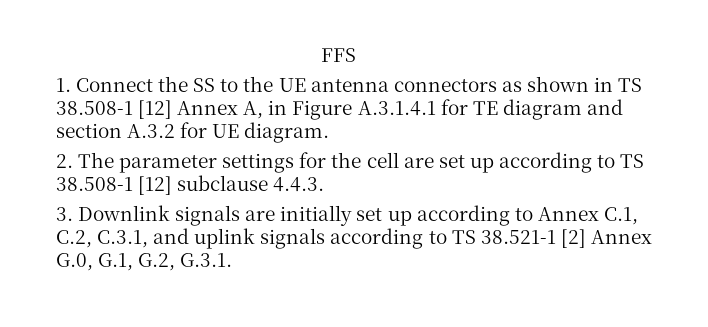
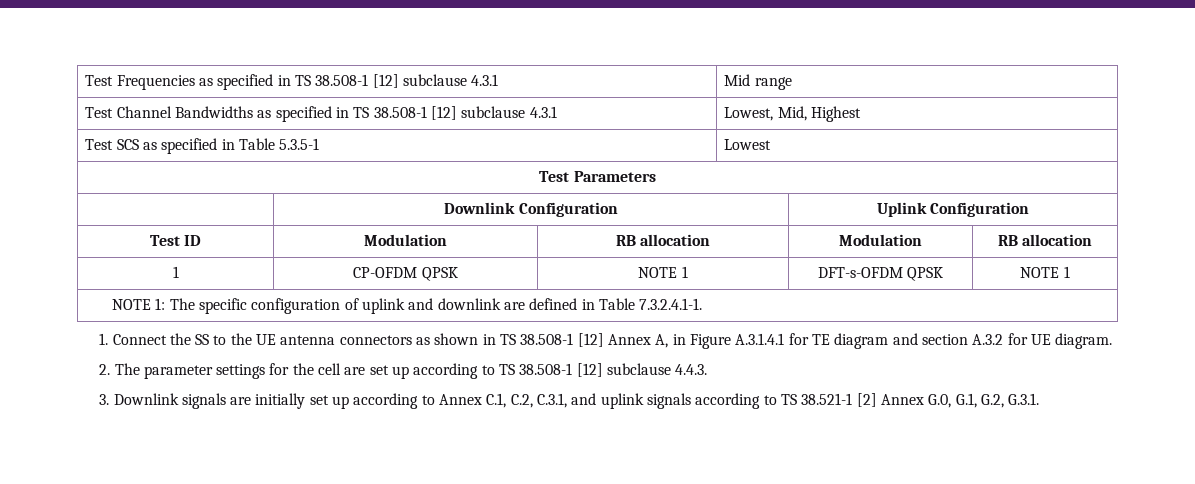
[321,48,356,62] FFS -> [85,74,499,90] [724,74,792,90] [85,106,557,122] [724,106,862,122] [85,138,320,154] [724,139,772,150] [539,171,656,182] [444,202,618,217] [876,202,1030,217] [149,235,202,246] [364,234,448,246] [615,234,711,246] [839,234,922,246] [997,234,1093,246] [172,266,179,278] [353,267,458,281] [638,266,688,278] [817,267,944,281] [1020,266,1070,278] [112,298,703,314] Test Frequencies as specified in TS 38.508-1 [12] subclause 4.3.1 | Mid range // Test Channel Bandwidths as specified in TS 38.508-1 [12] subclause 4.3.1 | Lowest, Mid, Highest // Test SCS as specified in Table 5.3.5-1 | Lowest // Test Parameters // | Downlink Configuration | Uplink Configuration // Test ID | Modulation | RB allocation | Modulation | RB allocation // 1 | CP-OFDM QPSK | NOTE 1 | DFT-s-OFDM QPSK | NOTE 1 // NOTE 1: The specific configuration of uplink and downlink are defined in Table 7.3.2.4.1-1.

